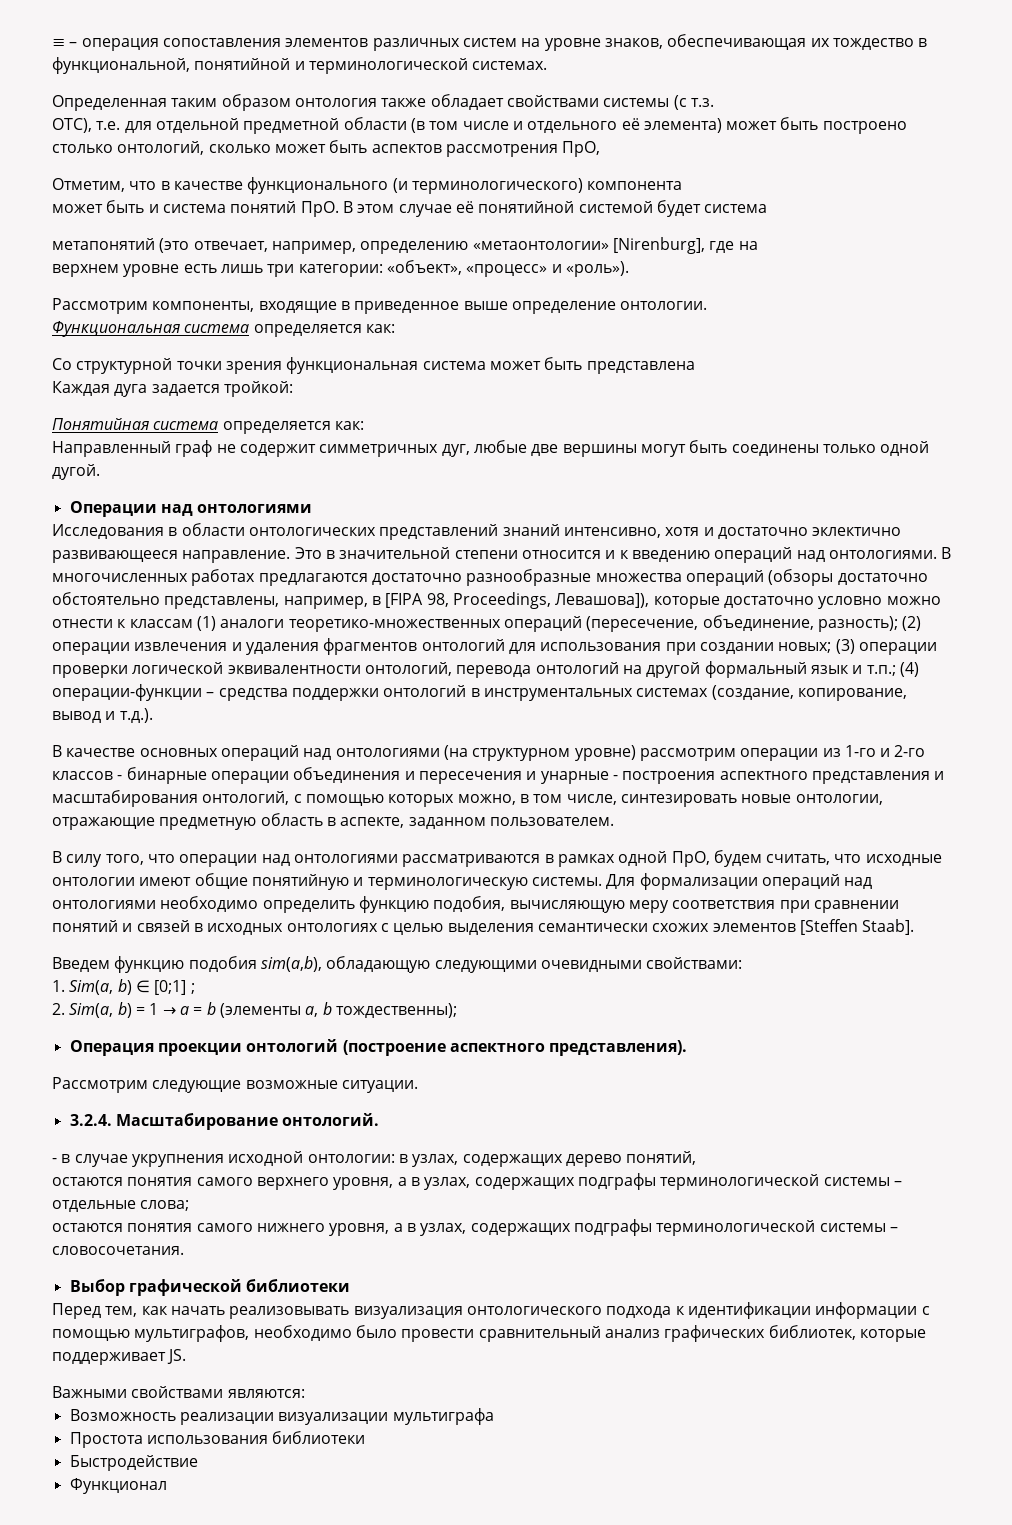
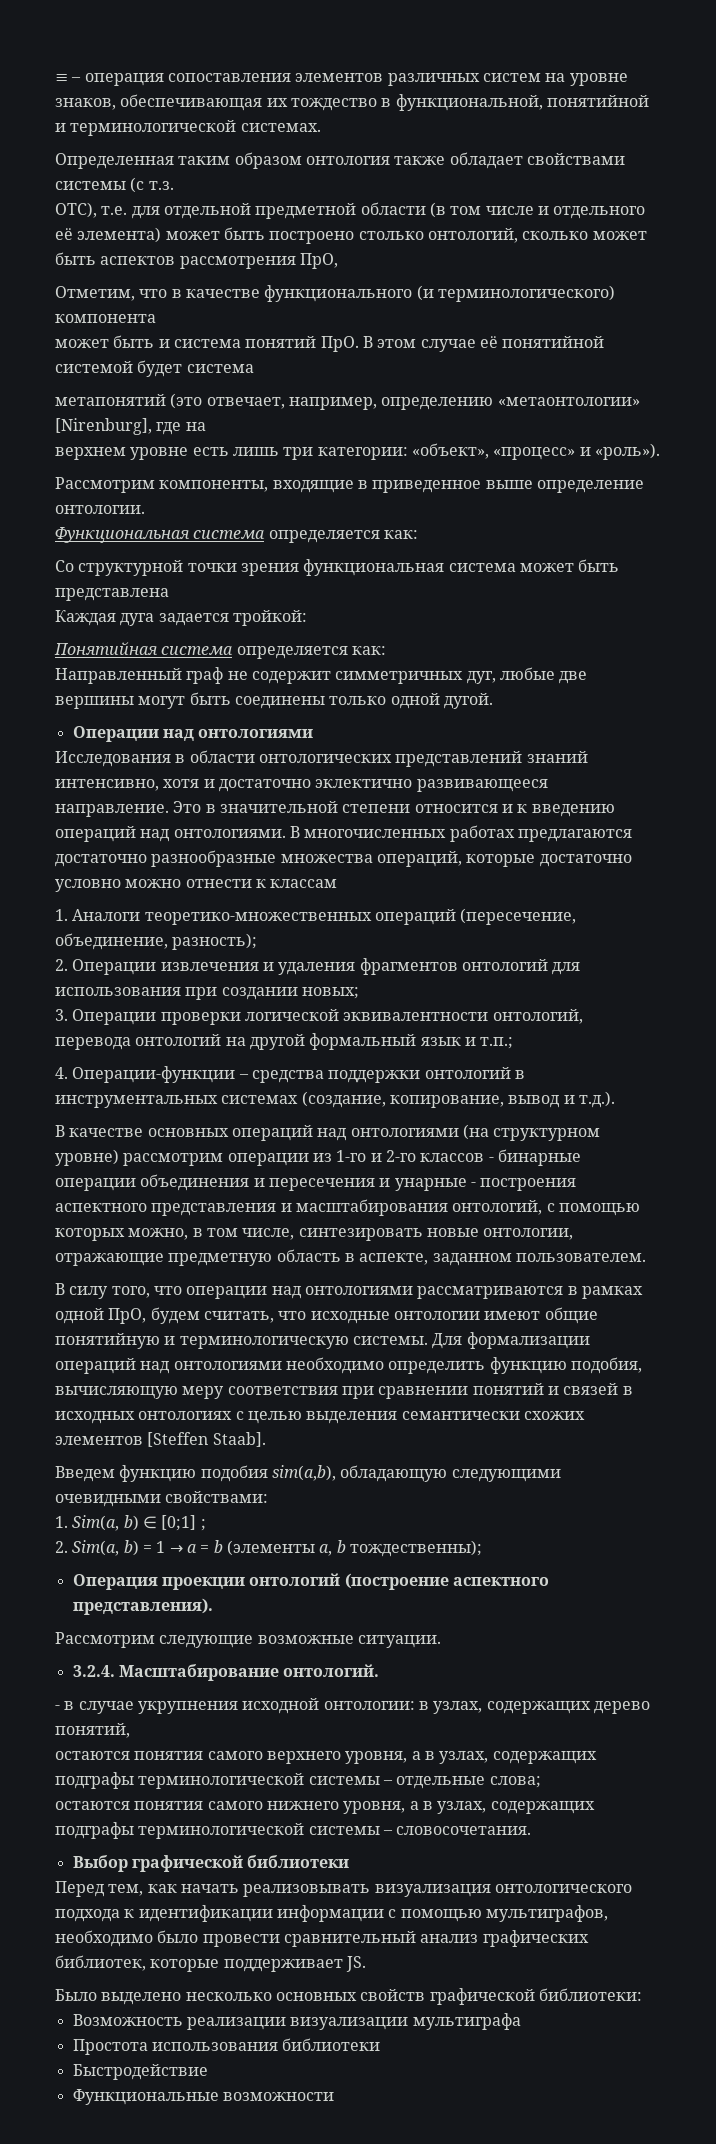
[685,569,928,586] [52,592,650,609] операций (обзоры достаточно обстоятельно представлены, например, в [FIPA 98, Proceedings, Левашова]), -> [376,851,462,867] операций,
[196,616,285,631] (1) аналоги -> [55,909,141,921] // 1. Аналоги
[902,616,922,631] [52,642,130,655] (2) операции -> [55,959,157,975] // 2. Операции
[835,639,937,655] (3) операции -> [55,1009,157,1025] // 3. Операции
[899,662,919,677] [52,684,202,701] (4) операции-функции -> [55,1066,236,1083] // 4. Операции-функции
[52,1386,305,1398] Важными свойствами являются: -> [55,1988,642,2005] Было выделено несколько основных свойств графической библиотеки:
[69,1478,167,1494] Функционал -> [72,2089,334,2105] Функциональные возможности

